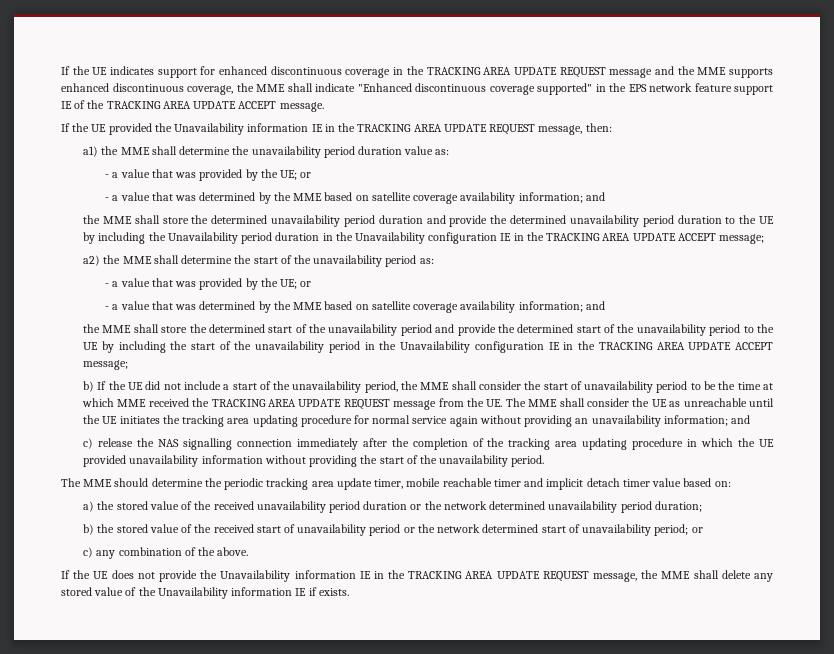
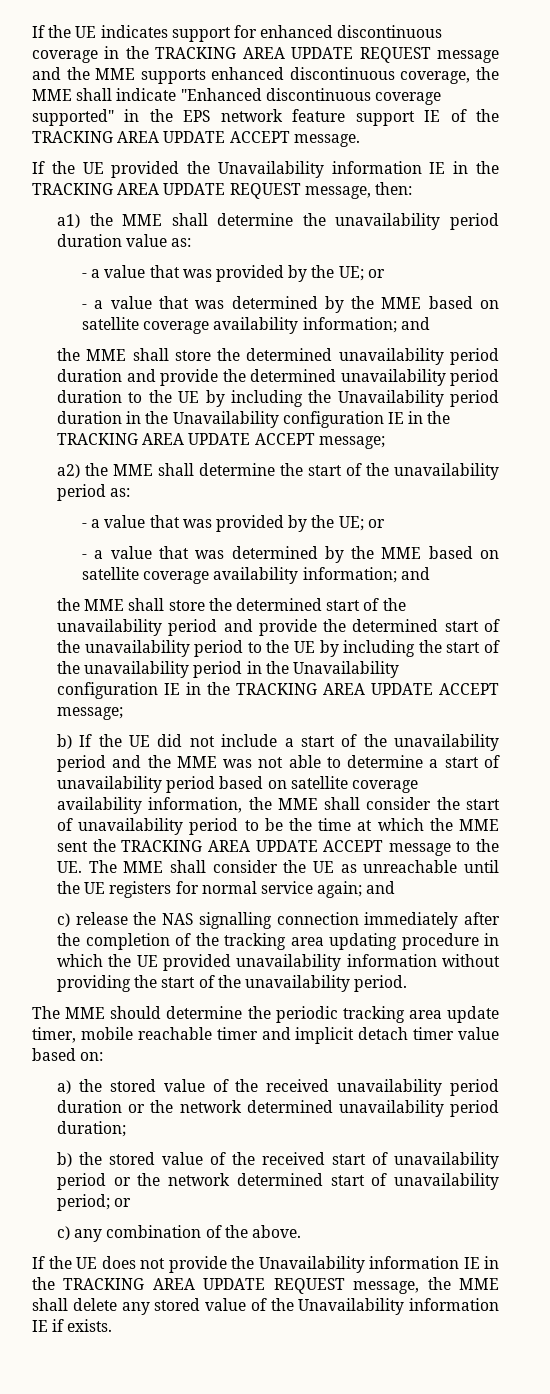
[364,381,398,393] period, -> [57,755,501,772] [57,776,418,793] [57,797,243,814] period and the MME was not able to determine a start of unavailability period based on satellite coverage availability information,
[117,398,464,410] MME received the TRACKING AREA UPDATE REQUEST message from -> [429,818,499,831] [57,839,471,856] the MME sent the TRACKING AREA UPDATE ACCEPT message to
[119,415,728,427] initiates the tracking area updating procedure for normal service again without providing an unavailability information; -> [109,881,363,898] registers for normal service again;

